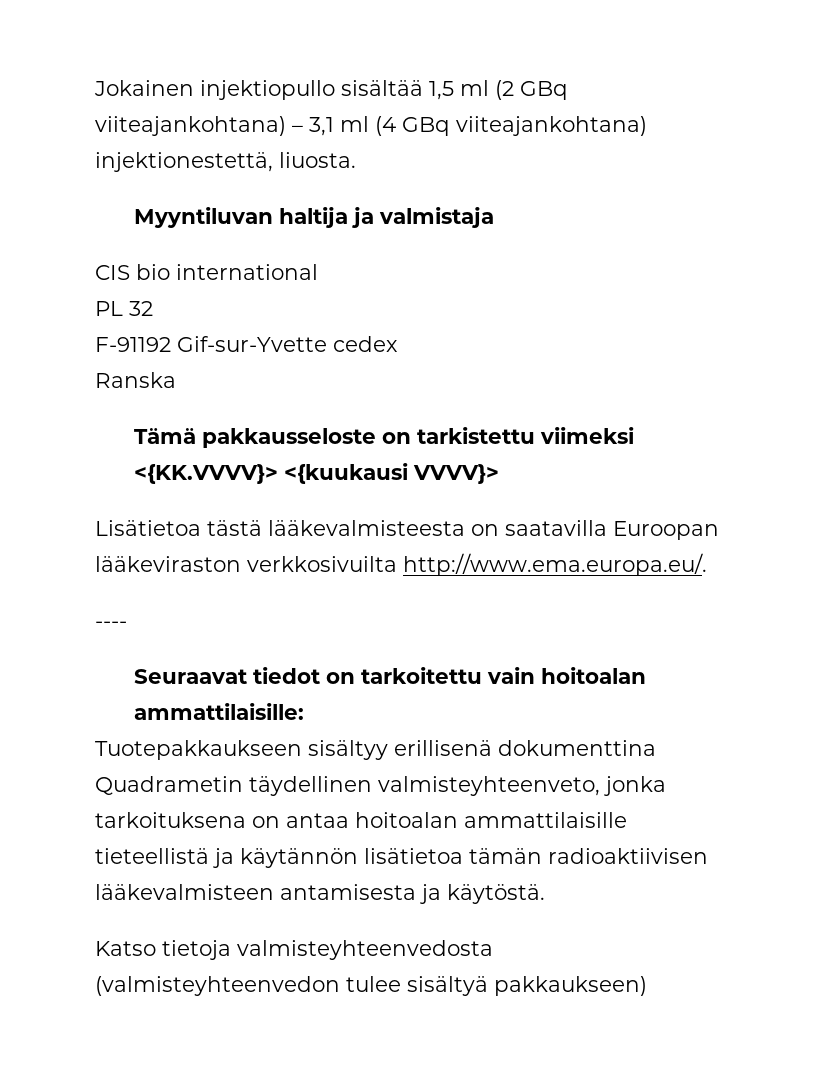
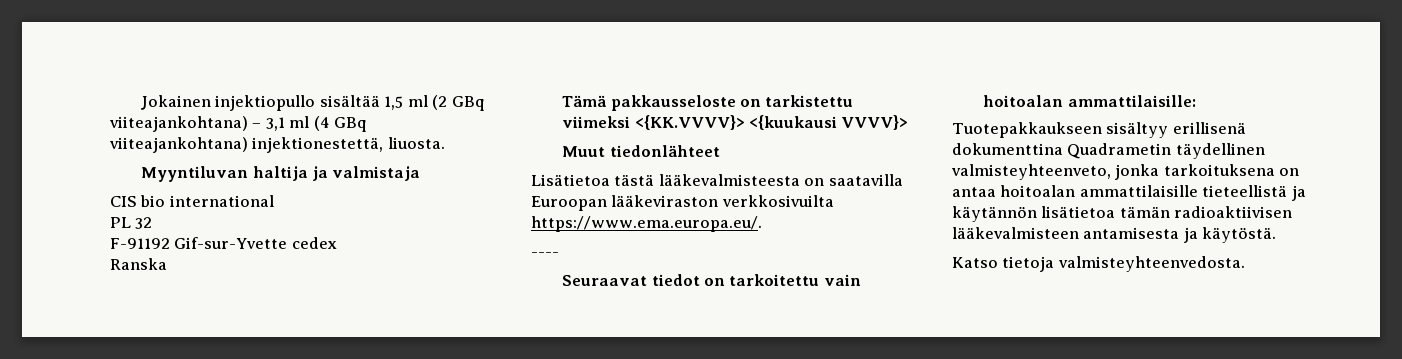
(499, 474) none -> [562,145,720,157] // Muut tiedonlähteet
[403,553,707,576] http://www.ema.europa.eu/. -> [531,216,762,232] https://www.ema.europa.eu/.
[237,940,493,960] [95,976,647,996] valmisteyhteenvedosta (valmisteyhteenvedon tulee sisältyä pakkaukseen) -> [1057,256,1245,272] valmisteyhteenvedosta.

